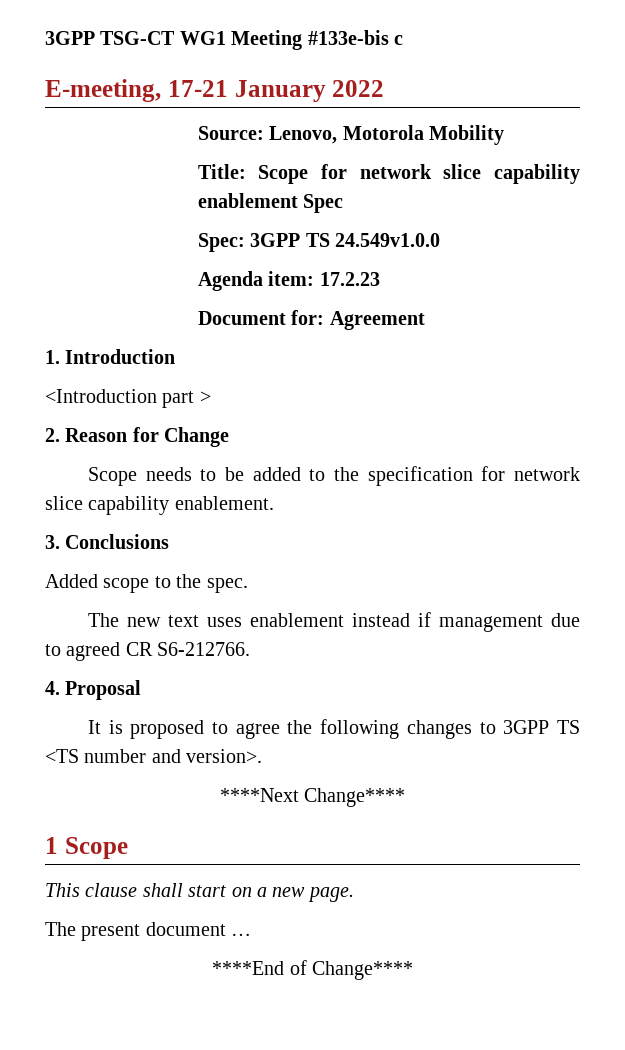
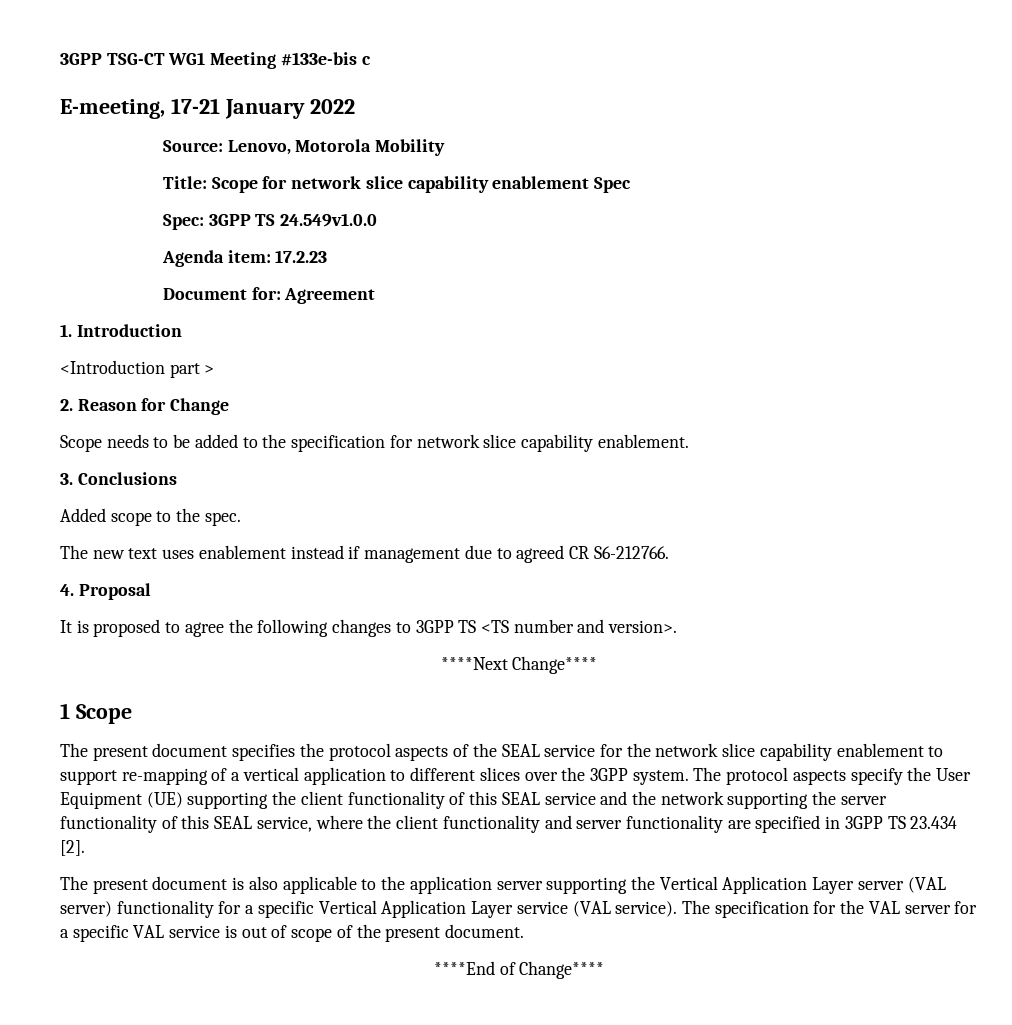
[45,883,354,902] [45,922,252,941] This clause shall start on a new page. // The present document … -> [60,743,944,761] [60,767,972,785] [60,791,887,809] [60,815,958,833] [60,840,85,856] [60,876,946,894] [60,900,978,918] [60,924,524,942] The present document specifies the protocol aspects of the SEAL service for the network slice capability enablement to support re-mapping of a vertical application to different slices over the 3GPP system. The protocol aspects specify the User Equipment (UE) supporting the client functionality of this SEAL service and the network supporting the server functionality of this SEAL service, where the client functionality and server functionality are specified in 3GPP TS 23.434 [2]. // The present document is also applicable to the application server supporting the Vertical Application Layer server (VAL server) functionality for a specific Vertical Application Layer service (VAL service). The specification for the VAL server for a specific VAL service is out of scope of the present document.

